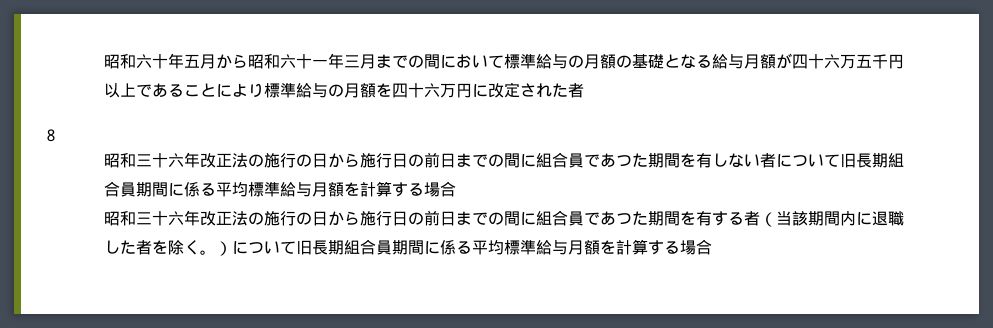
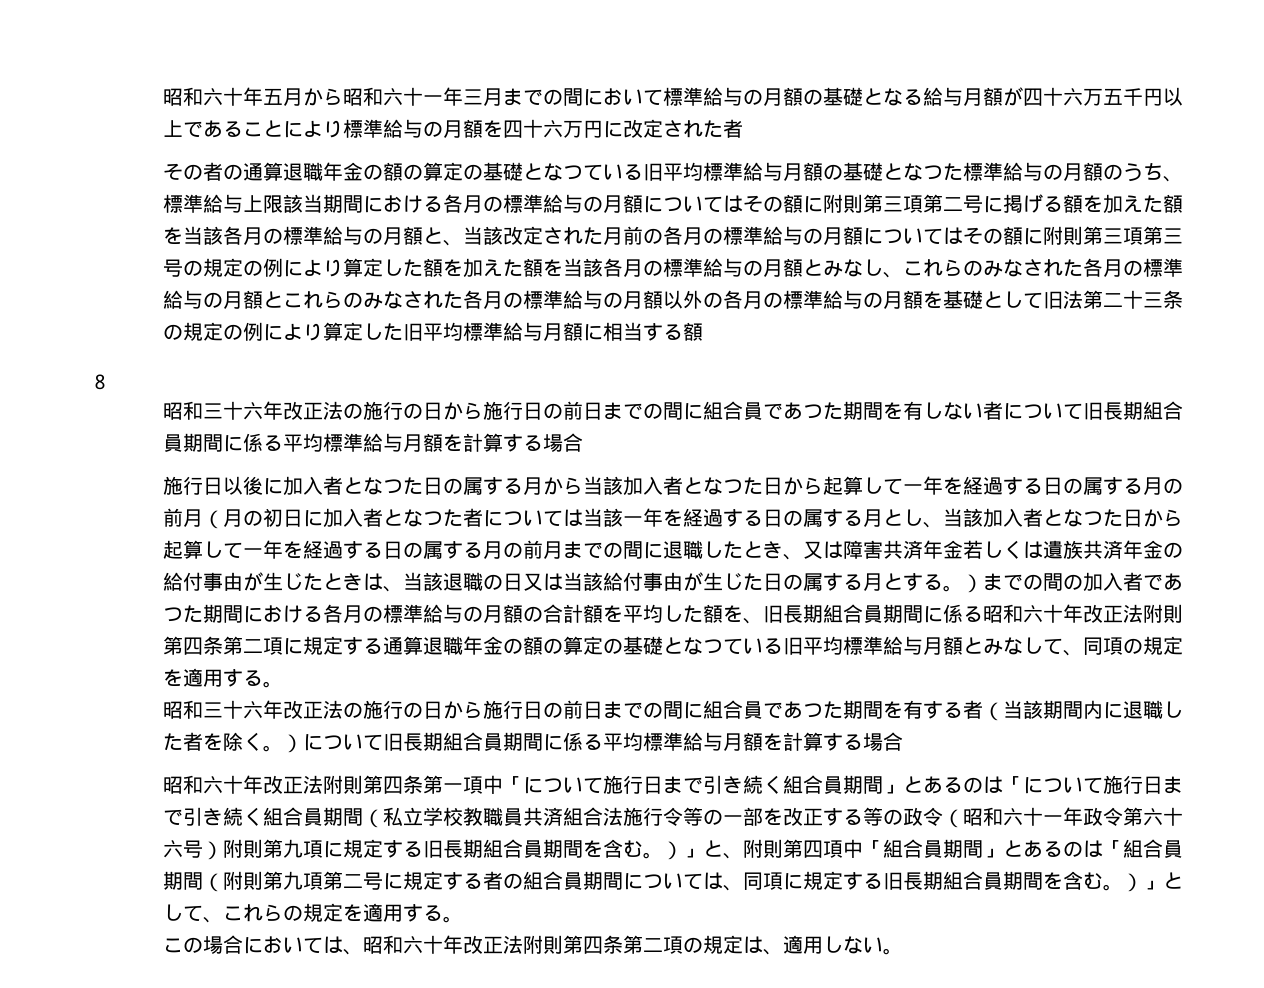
(585, 90) none -> [162,162,1183,182] [162,194,1183,214] [162,226,1183,246] [162,258,1183,278] [162,290,1183,309] [162,322,703,341] // その者の通算退職年金の額の算定の基礎となつている旧平均標準給与月額の基礎となつた標準給与の月額のうち、標準給与上限該当期間における各月の標準給与の月額についてはその額に附則第三項第二号に掲げる額を加えた額を当該各月の標準給与の月額と、当該改定された月前の各月の標準給与の月額についてはその額に附則第三項第三号の規定の例により算定した額を加えた額を当該各月の標準給与の月額とみなし、これらのみなされた各月の標準給与の月額とこれらのみなされた各月の標準給与の月額以外の各月の標準給与の月額を基礎として旧法第二十三条の規定の例により算定した旧平均標準給与月額に相当する額
(457, 189) none -> [162,476,1183,496] [162,508,1183,529] [162,540,1183,560] [162,572,1183,593] [162,604,1183,624] [162,636,1183,656] [162,668,283,688] // 施行日以後に加入者となつた日の属する月から当該加入者となつた日から起算して一年を経過する日の属する月の前月（月の初日に加入者となつた者については当該一年を経過する日の属する月とし、当該加入者となつた日から起算して一年を経過する日の属する月の前月までの間に退職したとき、又は障害共済年金若しくは遺族共済年金の給付事由が生じたときは、当該退職の日又は当該給付事由が生じた日の属する月とする。）までの間の加入者であつた期間における各月の標準給与の月額の合計額を平均した額を、旧長期組合員期間に係る昭和六十年改正法附則第四条第二項に規定する通算退職年金の額の算定の基礎となつている旧平均標準給与月額とみなして、同項の規定を適用する。
(713, 247) none -> [162,775,1183,794] [162,807,1183,828] [162,839,1183,860] [162,871,1183,892] [162,903,463,923] [162,935,903,955] // 昭和六十年改正法附則第四条第一項中「について施行日まで引き続く組合員期間」とあるのは「について施行日まで引き続く組合員期間（私立学校教職員共済組合法施行令等の一部を改正する等の政令（昭和六十一年政令第六十六号）附則第九項に規定する旧長期組合員期間を含む。）」と、附則第四項中「組合員期間」とあるのは「組合員期間（附則第九項第二号に規定する者の組合員期間については、同項に規定する旧長期組合員期間を含む。）」として、これらの規定を適用する。 // この場合においては、昭和六十年改正法附則第四条第二項の規定は、適用しない。

